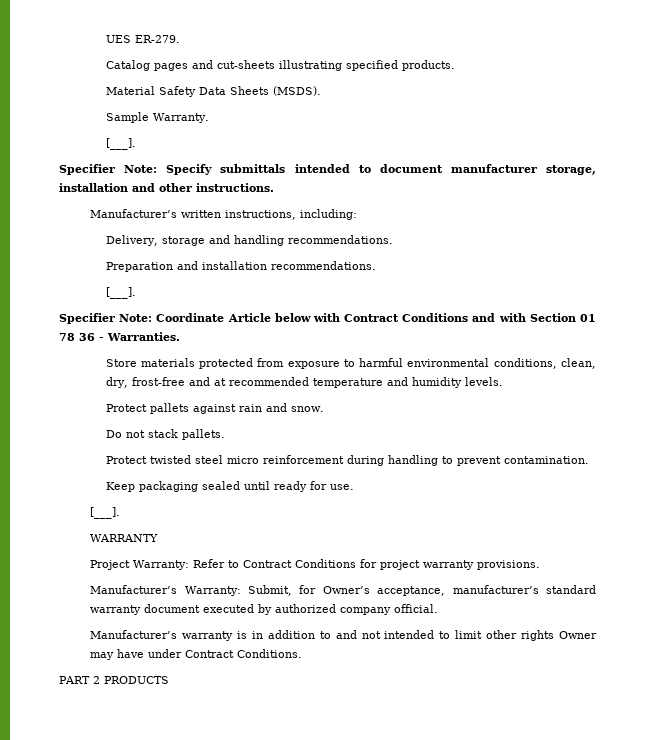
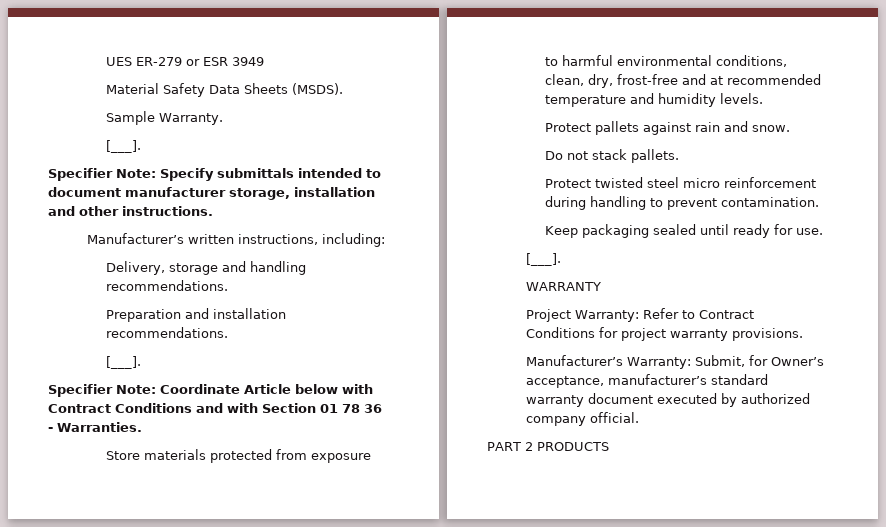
[134,35,180,43] [105,60,455,71] ER-279. // Catalog pages and cut-sheets illustrating specified products. -> [136,57,265,66] ER-279 or ESR 3949
[90,630,597,641] [90,649,303,660] // Manufacturer’s warranty is in addition to and not intended to limit other rights Owner may have under Contract Conditions. -> (639, 417) none

